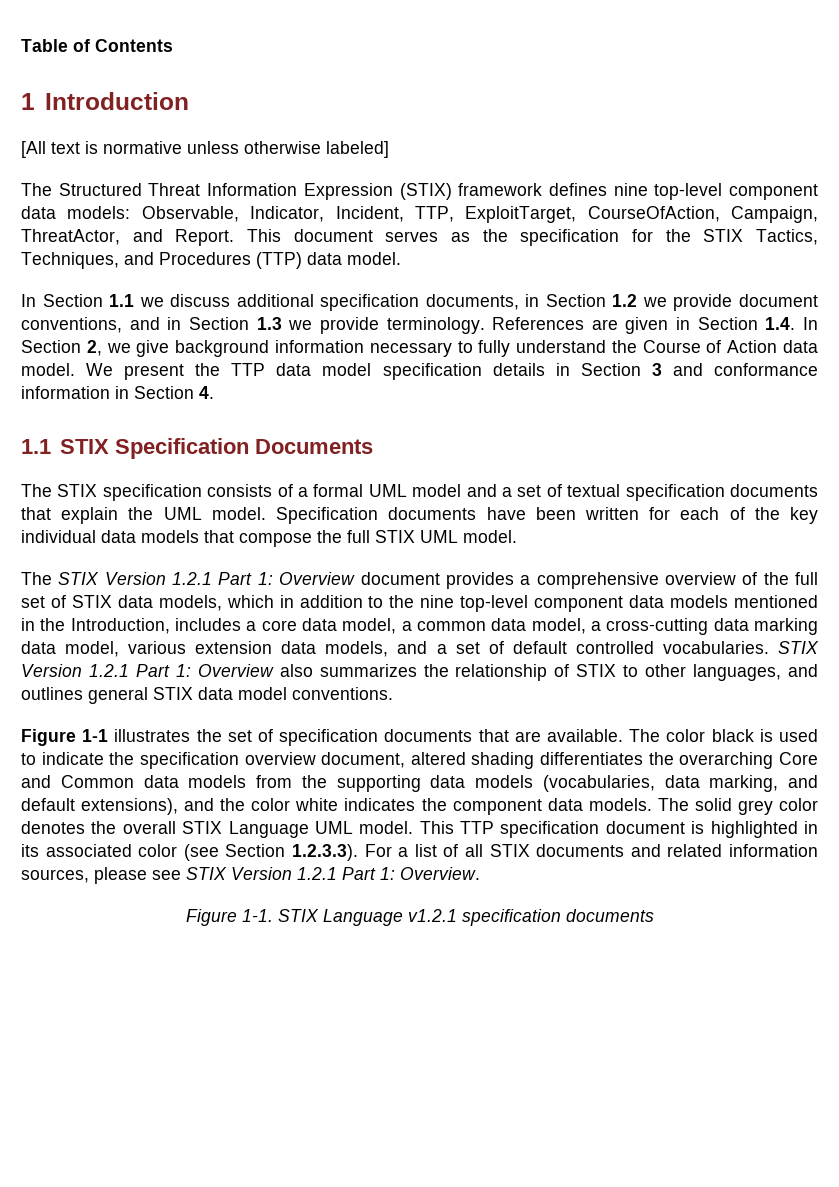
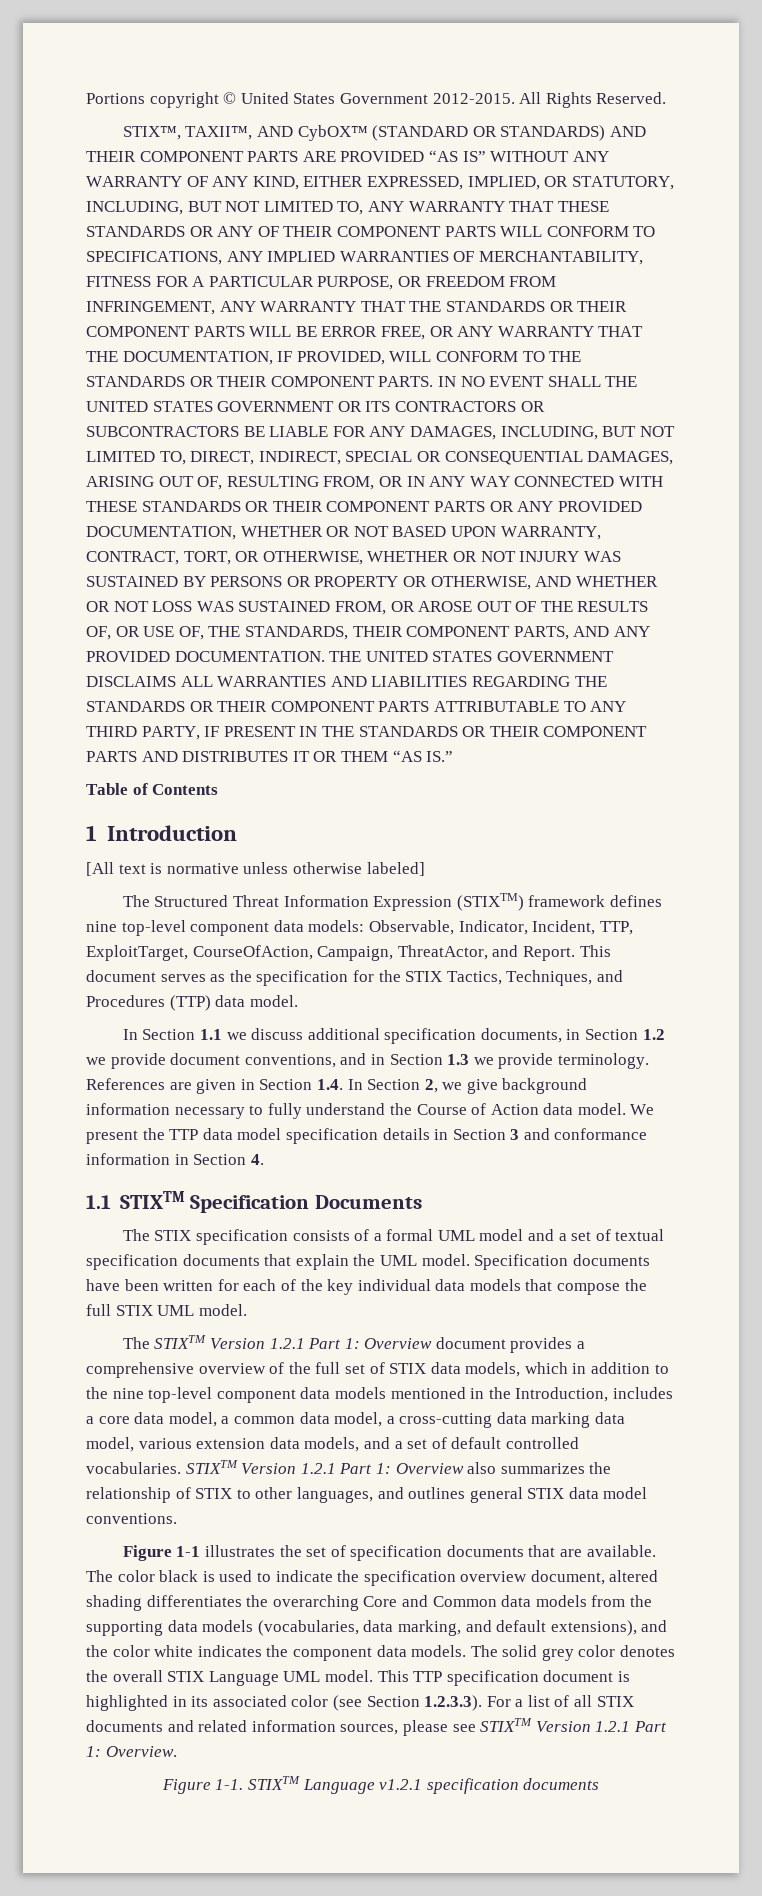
(21, 45) none -> [86,92,667,108] [122,125,646,141] [86,150,609,162] [86,176,674,190] [86,201,609,215] [86,226,656,237] [86,251,643,265] [86,276,557,290] [86,301,628,315] [86,326,644,340] [86,351,582,365] [86,376,638,387] [86,401,545,412] [86,426,675,440] [86,451,674,465] [86,476,663,490] [86,501,642,512] [86,526,601,540] [86,551,621,565] [86,576,658,590] [86,601,649,615] [86,626,650,640] [86,651,614,662] [86,676,607,687] [86,701,627,712] [86,726,648,740] [86,750,454,762] Portions copyright © United States Government 2012-2015. All Rights Reserved. // STIX™, TAXII™, AND CybOX™ (STANDARD OR STANDARDS) AND THEIR COMPONENT PARTS ARE PROVIDED “AS IS” WITHOUT ANY WARRANTY OF ANY KIND, EITHER EXPRESSED, IMPLIED, OR STATUTORY, INCLUDING, BUT NOT LIMITED TO, ANY WARRANTY THAT THESE STANDARDS OR ANY OF THEIR COMPONENT PARTS WILL CONFORM TO SPECIFICATIONS, ANY IMPLIED WARRANTIES OF MERCHANTABILITY, FITNESS FOR A PARTICULAR PURPOSE, OR FREEDOM FROM INFRINGEMENT, ANY WARRANTY THAT THE STANDARDS OR THEIR COMPONENT PARTS WILL BE ERROR FREE, OR ANY WARRANTY THAT THE DOCUMENTATION, IF PROVIDED, WILL CONFORM TO THE STANDARDS OR THEIR COMPONENT PARTS. IN NO EVENT SHALL THE UNITED STATES GOVERNMENT OR ITS CONTRACTORS OR SUBCONTRACTORS BE LIABLE FOR ANY DAMAGES, INCLUDING, BUT NOT LIMITED TO, DIRECT, INDIRECT, SPECIAL OR CONSEQUENTIAL DAMAGES, ARISING OUT OF, RESULTING FROM, OR IN ANY WAY CONNECTED WITH THESE STANDARDS OR THEIR COMPONENT PARTS OR ANY PROVIDED DOCUMENTATION, WHETHER OR NOT BASED UPON WARRANTY, CONTRACT, TORT, OR OTHERWISE, WHETHER OR NOT INJURY WAS SUSTAINED BY PERSONS OR PROPERTY OR OTHERWISE, AND WHETHER OR NOT LOSS WAS SUSTAINED FROM, OR AROSE OUT OF THE RESULTS OF, OR USE OF, THE STANDARDS, THEIR COMPONENT PARTS, AND ANY PROVIDED DOCUMENTATION. THE UNITED STATES GOVERNMENT DISCLAIMS ALL WARRANTIES AND LIABILITIES REGARDING THE STANDARDS OR THEIR COMPONENT PARTS ATTRIBUTABLE TO ANY THIRD PARTY, IF PRESENT IN THE STANDARDS OR THEIR COMPONENT PARTS AND DISTRIBUTES IT OR THEM “AS IS.” //
[399,183,452,200] (STIX) -> [456,893,524,911] (STIXTM)
[59,439,109,454] STIX -> [119,1191,185,1209] STIXTM
[58,572,100,585] STIX -> [154,1335,207,1349] STIXTM
[778,641,820,654] STIX -> [185,1460,238,1474] STIXTM
[186,867,227,880] STIX -> [480,1718,533,1732] STIXTM
[277,909,319,922] STIX -> [247,1776,300,1790] STIXTM

